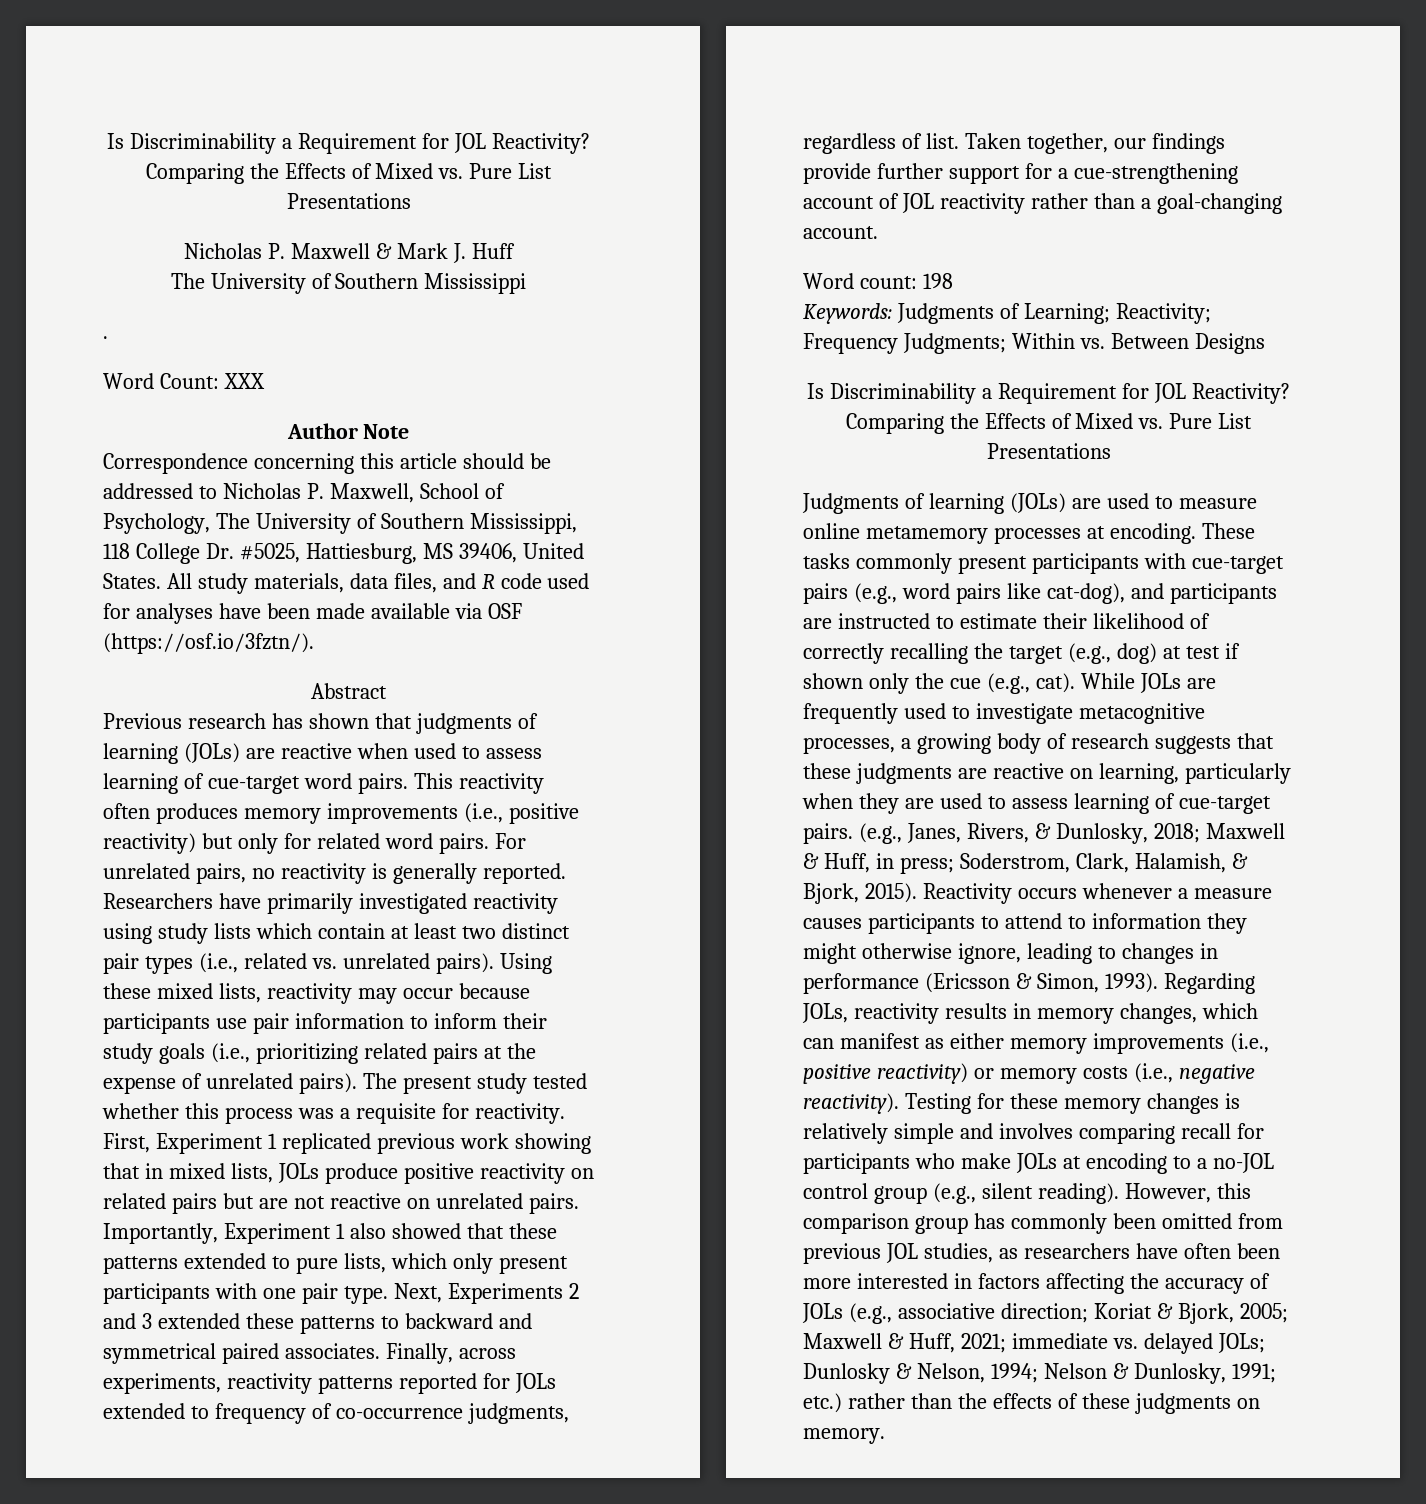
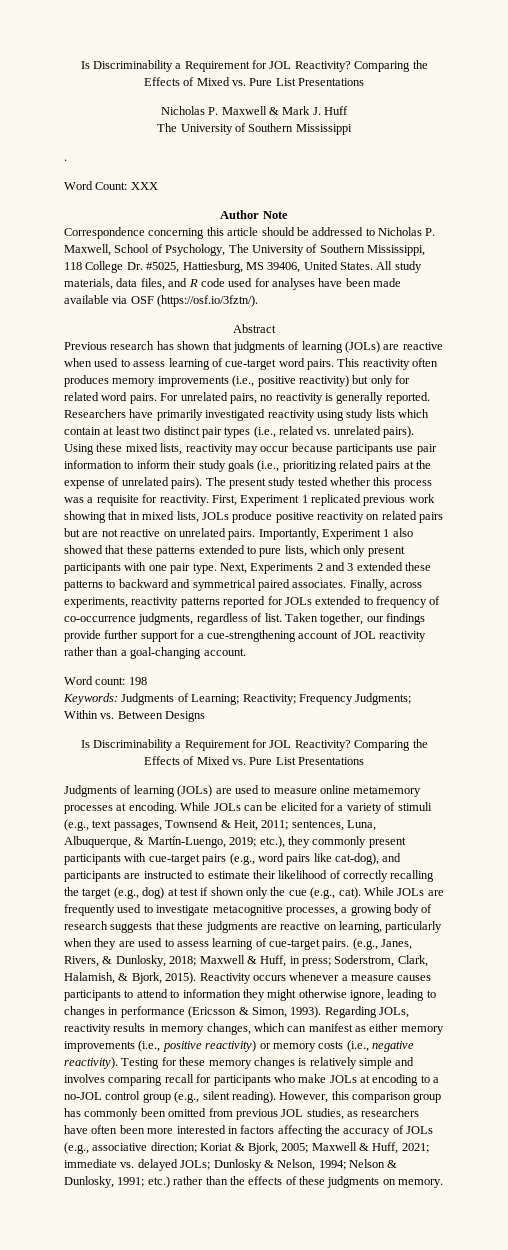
[1201,523,1255,539] [803,553,850,569] These tasks -> [180,802,432,814] [64,819,376,831] [64,836,310,848] While JOLs can be elicited for a variety of stimuli (e.g., text passages, Townsend & Heit, 2011; sentences, Luna, Albuquerque, & Martín-Luengo, 2019; etc.), they

